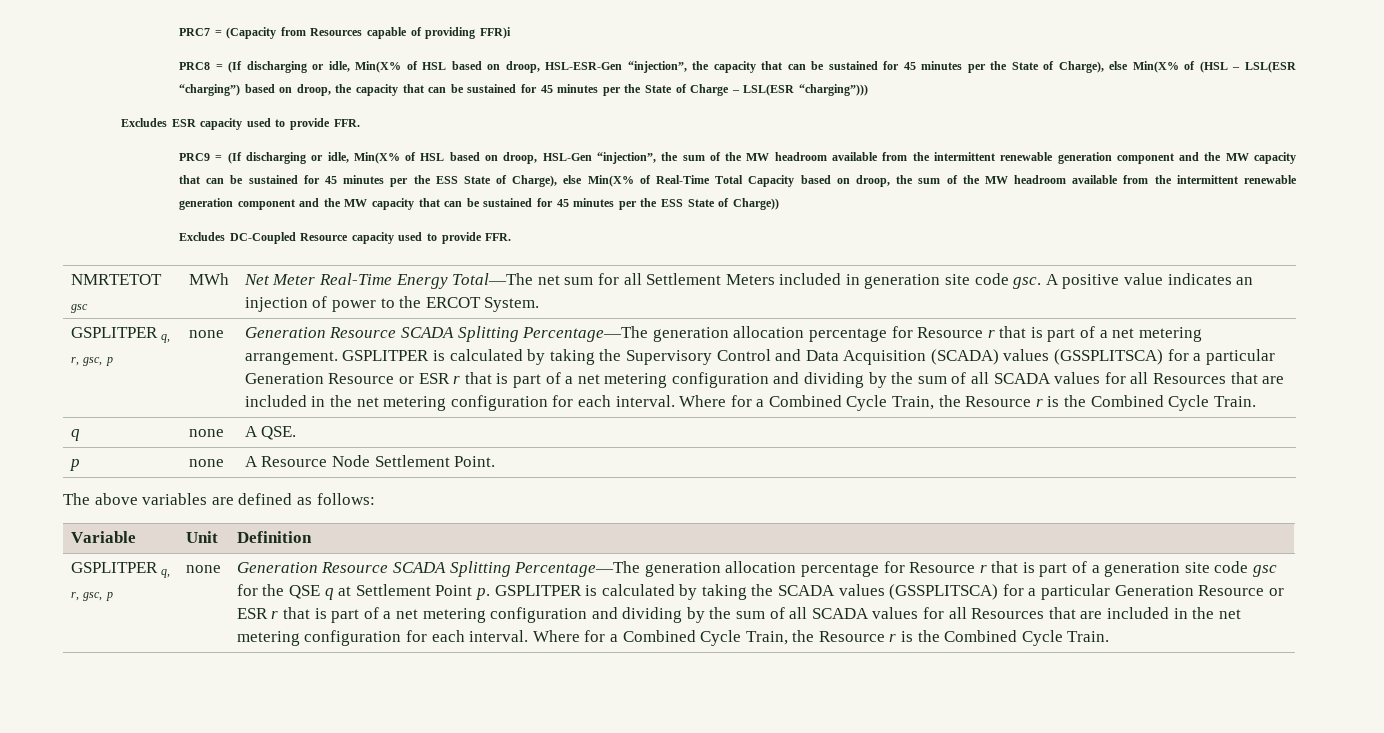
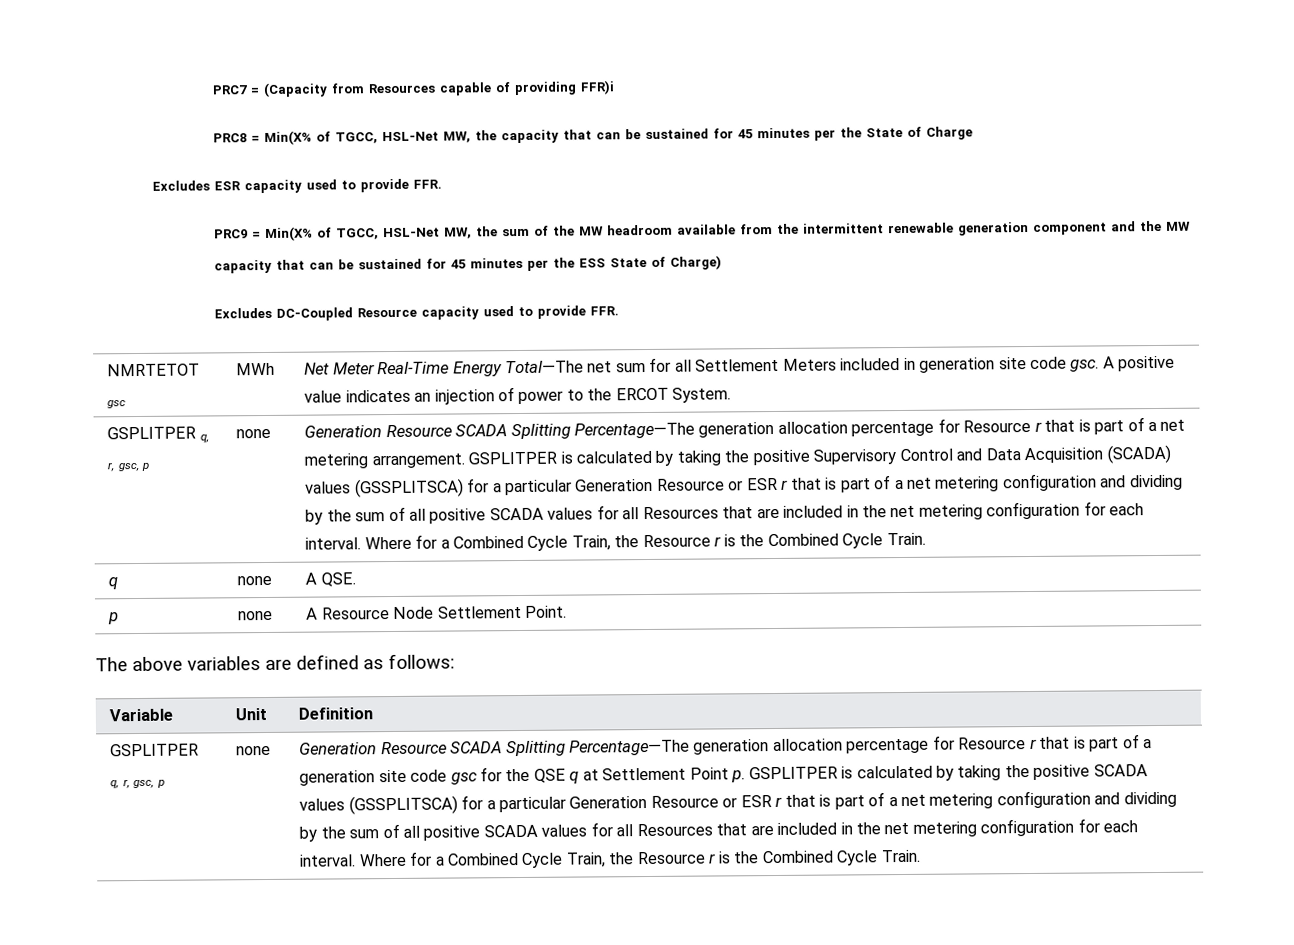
[228,61,1296,73] [179,84,331,96] (If discharging or idle, Min(X% of HSL based on droop, HSL-ESR-Gen “injection”, the capacity that can be sustained for 45 minutes per the State of Charge), else Min(X% of (HSL – LSL(ESR “charging”) based on droop, -> [264,130,472,145] Min(X% of TGCC, HSL-Net MW,
[731,84,868,96] – LSL(ESR “charging”))) -> (974, 133) none
[227,152,656,164] (If discharging or idle, Min(X% of HSL based on droop, HSL-Gen “injection”, -> [265,226,473,241] Min(X% of TGCC, HSL-Net MW,
[512,175,1297,187] [179,198,779,210] Charge), else Min(X% of Real-Time Total Capacity based on droop, the sum of the MW headroom available from the intermittent renewable generation component and the MW capacity that can be sustained for 45 minutes per the ESS State of Charge)) -> [670,255,723,270] Charge)
(622, 355) none -> [752,449,810,466] positive
(990, 378) none -> [429,508,487,524] positive
(774, 590) none -> [1033,764,1091,780] positive
(808, 613) none -> [423,825,481,841] positive

